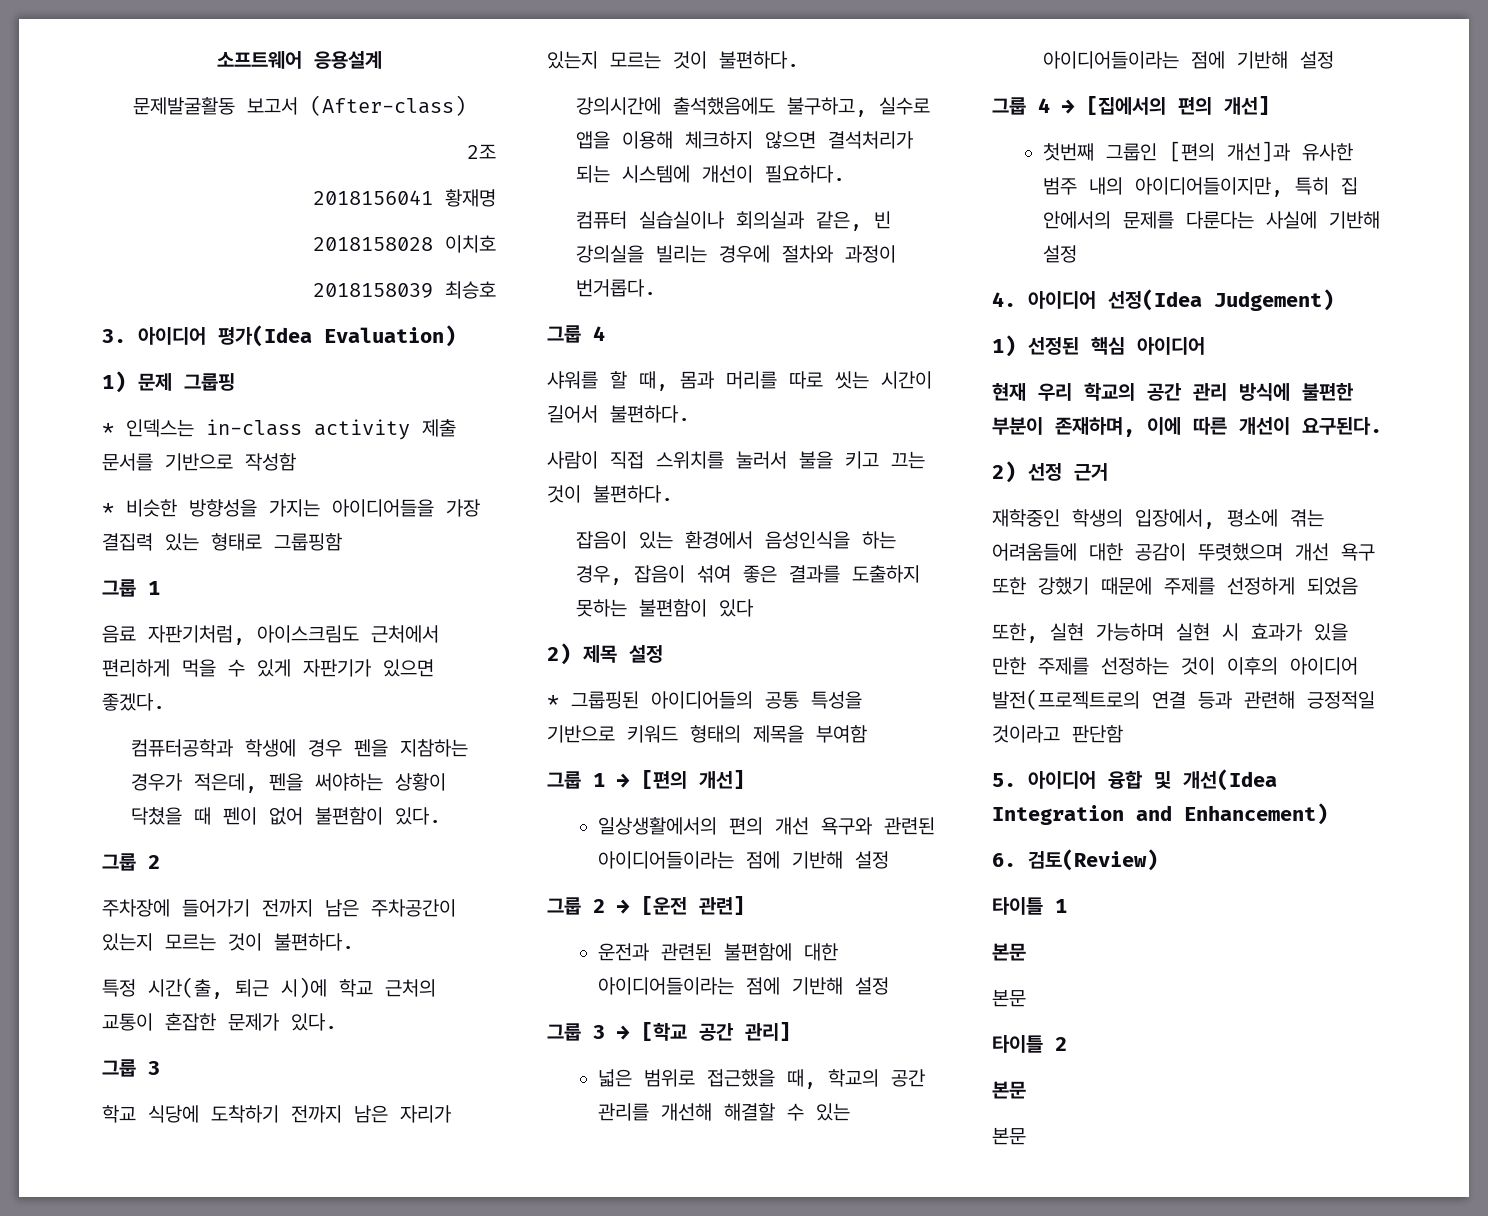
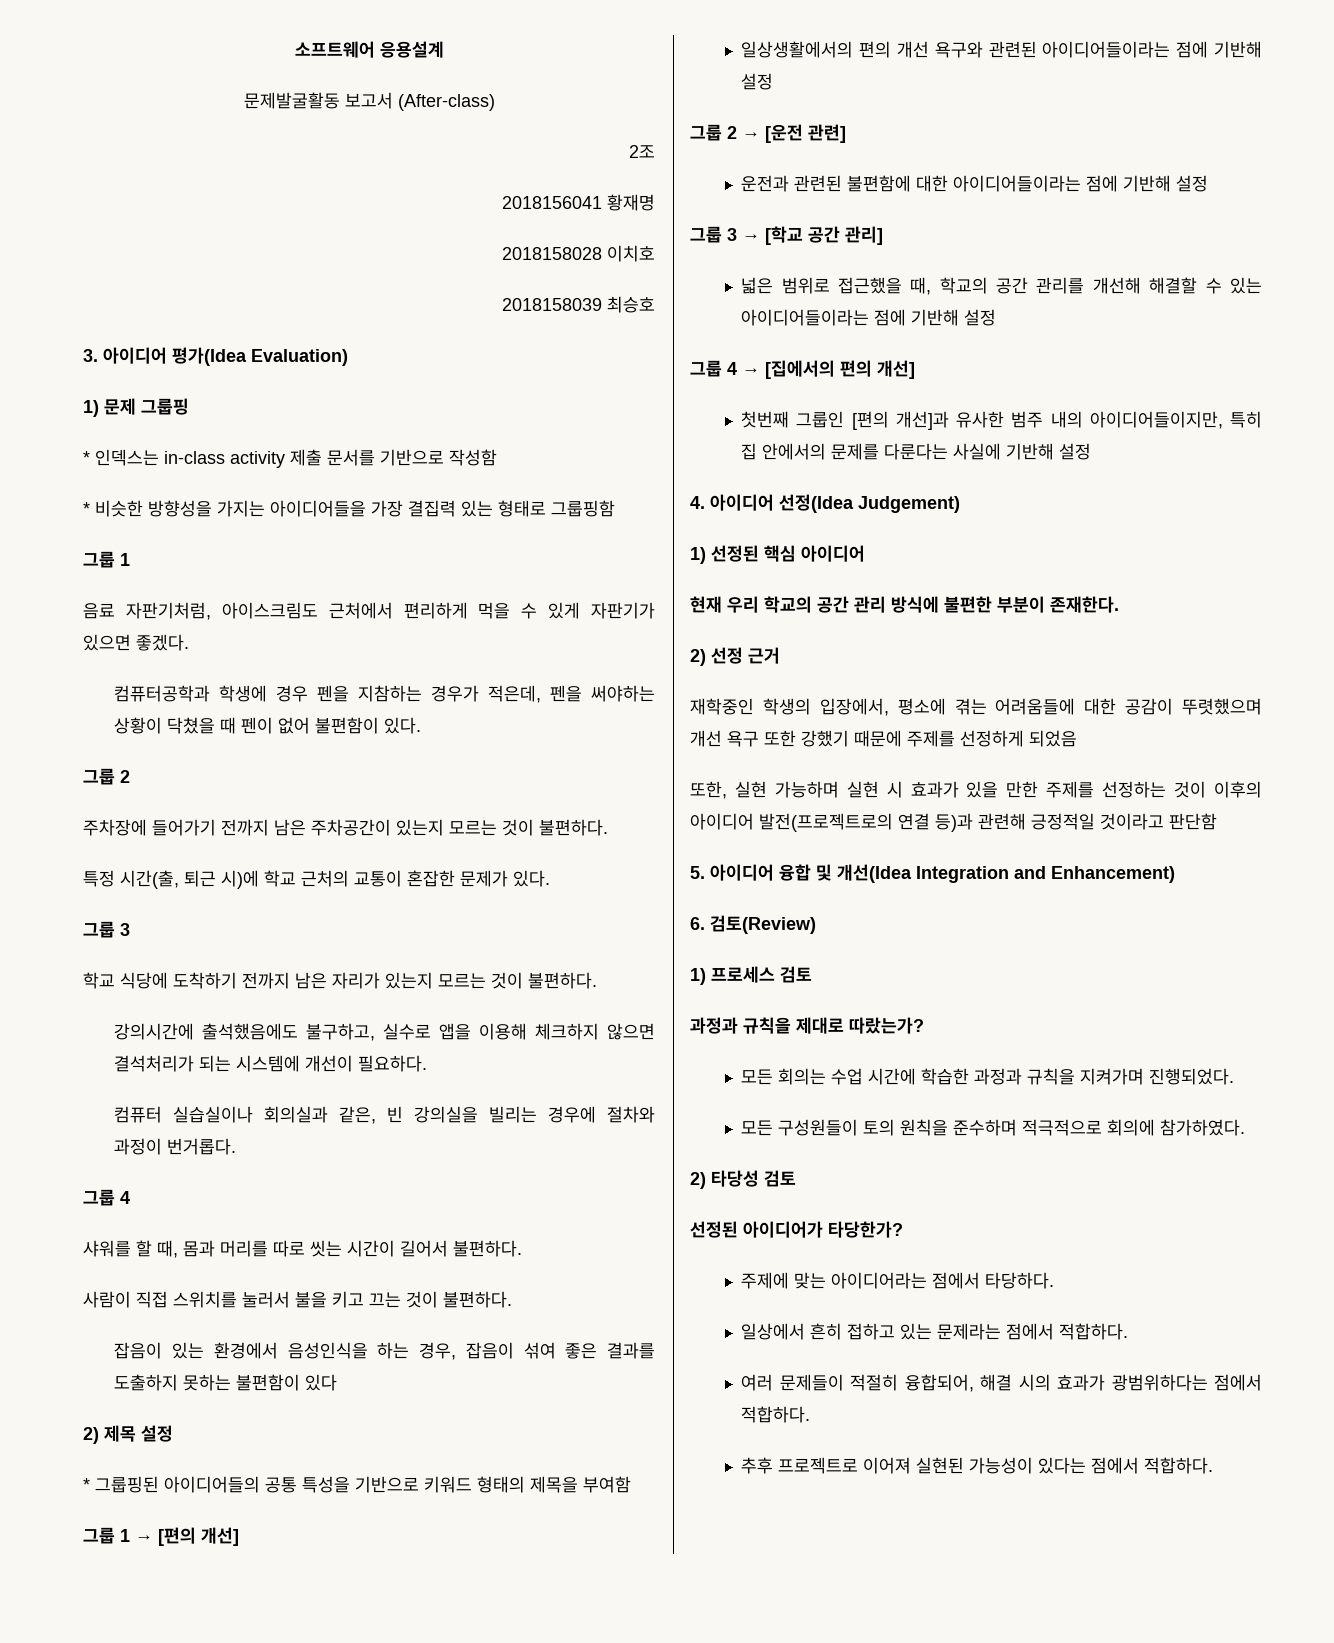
[1055,416,1382,437] 존재하며, 이에 따른 개선이 요구된다. -> [1050,596,1119,613] 존재한다.
[1198,691,1232,709] 등과 -> [935,813,973,832] 등)과
[992,897,1067,915] [992,943,1026,961] [992,989,1026,1007] [992,1035,1067,1053] [992,1081,1026,1099] [992,1127,1026,1145] 타이틀 1 // 본문 // 본문 // 타이틀 2 // 본문 // 본문 -> [690,966,812,985] [690,1017,924,1034] [741,1068,1235,1085] [741,1119,1246,1136] [690,1170,796,1189] [690,1221,903,1238] [741,1272,1055,1289] [741,1323,1129,1340] [741,1374,1262,1392] [741,1406,811,1423] [741,1457,1214,1474] 1) 프로세스 검토 // 과정과 규칙을 제대로 따랐는가? // 모든 회의는 수업 시간에 학습한 과정과 규칙을 지켜가며 진행되었다. // 모든 구성원들이 토의 원칙을 준수하며 적극적으로 회의에 참가하였다. // 2) 타당성 검토 // 선정된 아이디어가 타당한가? // 주제에 맞는 아이디어라는 점에서 타당하다. // 일상에서 흔히 접하고 있는 문제라는 점에서 적합하다. // 여러 문제들이 적절히 융합되어, 해결 시의 효과가 광범위하다는 점에서 적합하다. // 추후 프로젝트로 이어져 실현된 가능성이 있다는 점에서 적합하다.

